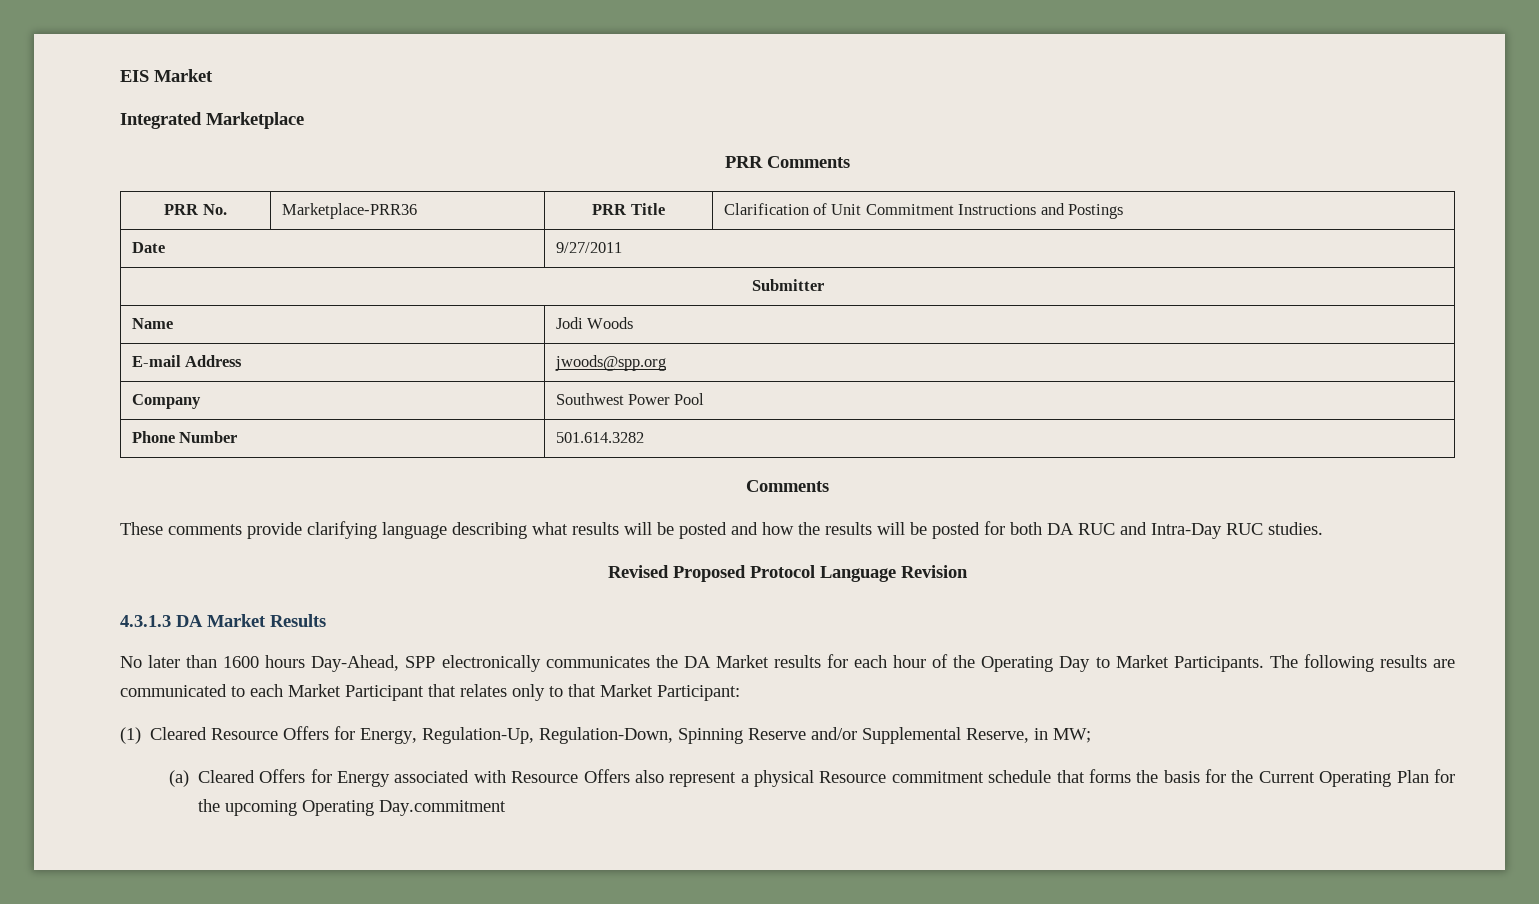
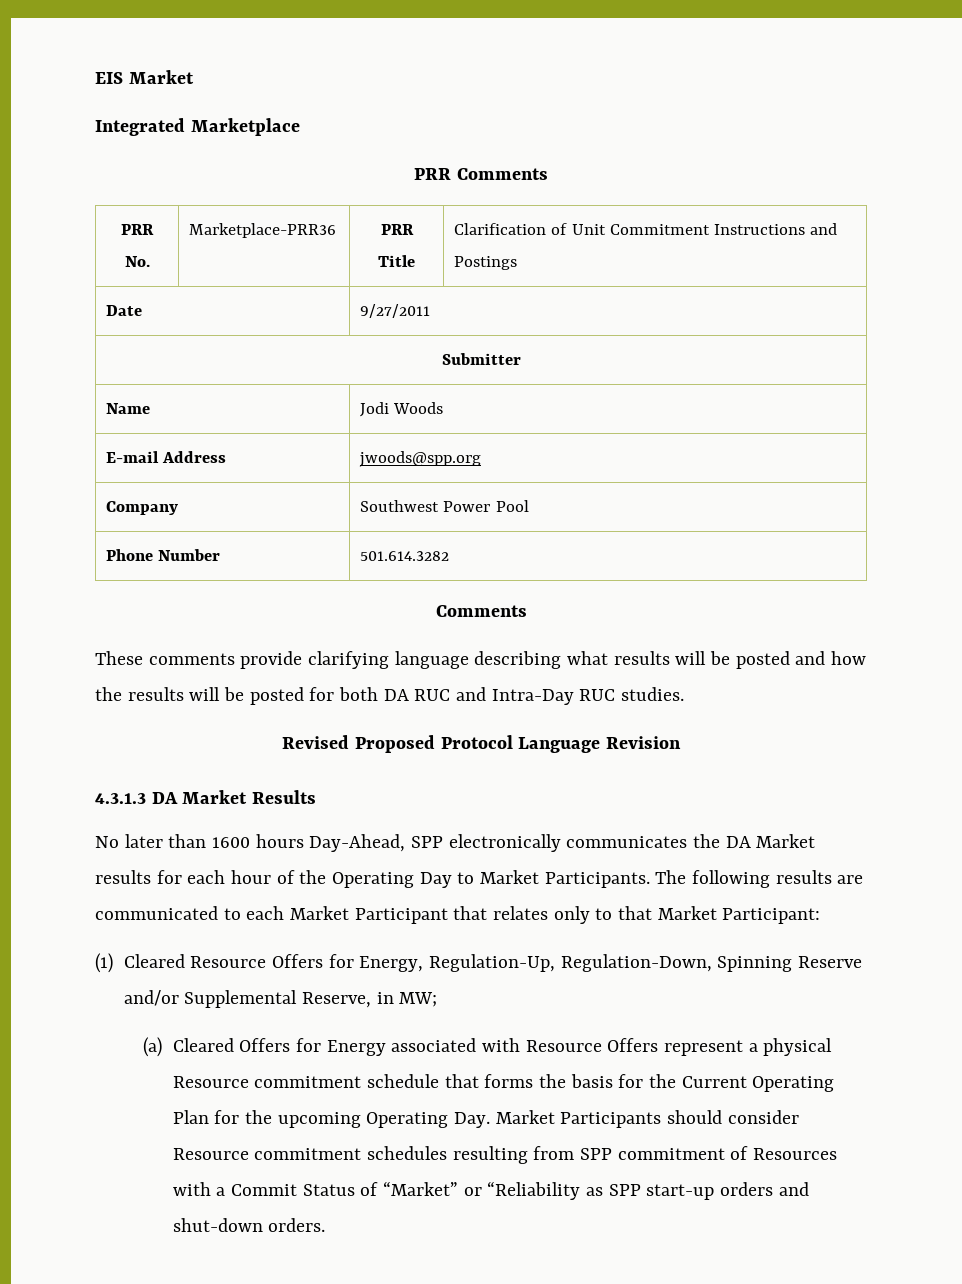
[634,770,664,783] also -> (659, 1045) none
[378,800,506,816] Day.commitment -> [453,1110,799,1128] [172,1146,837,1164] [172,1181,809,1200] [172,1218,326,1232] Day. Market Participants should consider Resource commitment schedules resulting from SPP commitment of Resources with a Commit Status of “Market” or “Reliability as SPP start-up orders and shut-down orders.

